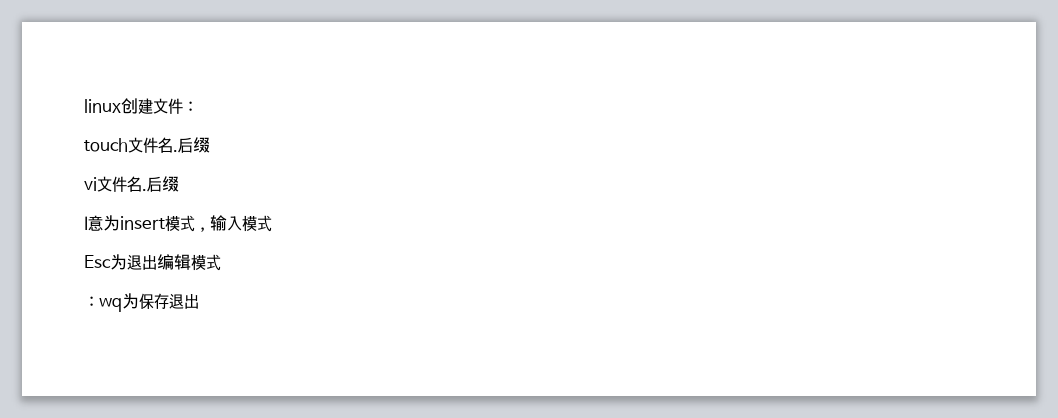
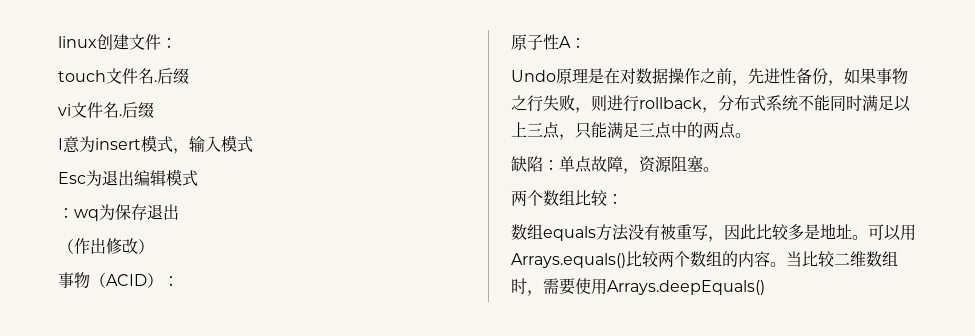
(199, 301) none -> [58,238,154,254] [58,272,179,289] [511,34,586,50] [511,68,908,86] [511,95,911,113] [511,122,751,140] [511,155,719,174] [511,190,623,206] [511,223,916,242] [511,251,898,268] [511,278,765,296] // （作出修改） // 事物（ACID）： // 原子性A： // Undo原理是在对数据操作之前，先进性备份，如果事物之行失败，则进行rollback，分布式系统不能同时满足以上三点，只能满足三点中的两点。 // 缺陷：单点故障，资源阻塞。 // 两个数组比较： // 数组equals方法没有被重写，因此比较多是地址。可以用Arrays.equals()比较两个数组的内容。当比较二维数组时，需要使用Arrays.deepEquals()

